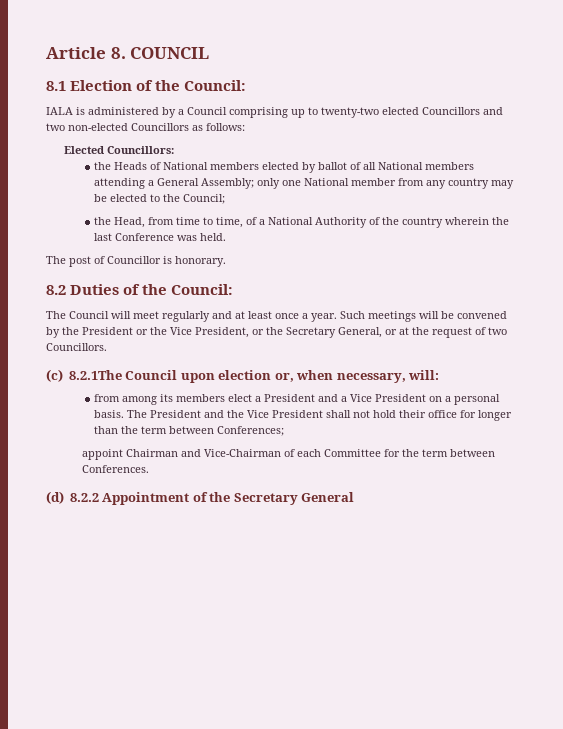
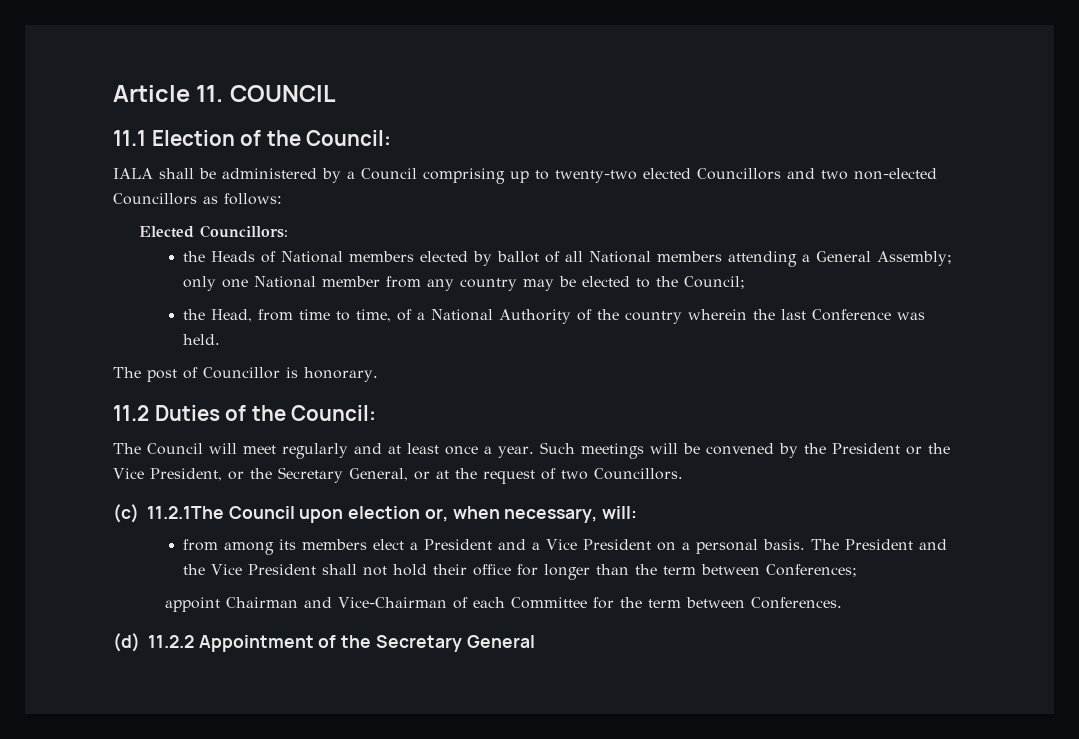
[110,47,126,59] 8. -> [196,85,224,102] 11.
[46,81,66,91] 8.1 -> [113,130,146,146] 11.1
[76,107,85,115] is -> [159,168,216,179] shall be
[46,285,66,295] 8.2 -> [113,405,149,421] 11.2
[68,370,122,380] 8.2.1The -> [147,506,224,519] 11.2.1The
[69,493,99,502] 8.2.2 -> [148,635,194,648] 11.2.2

